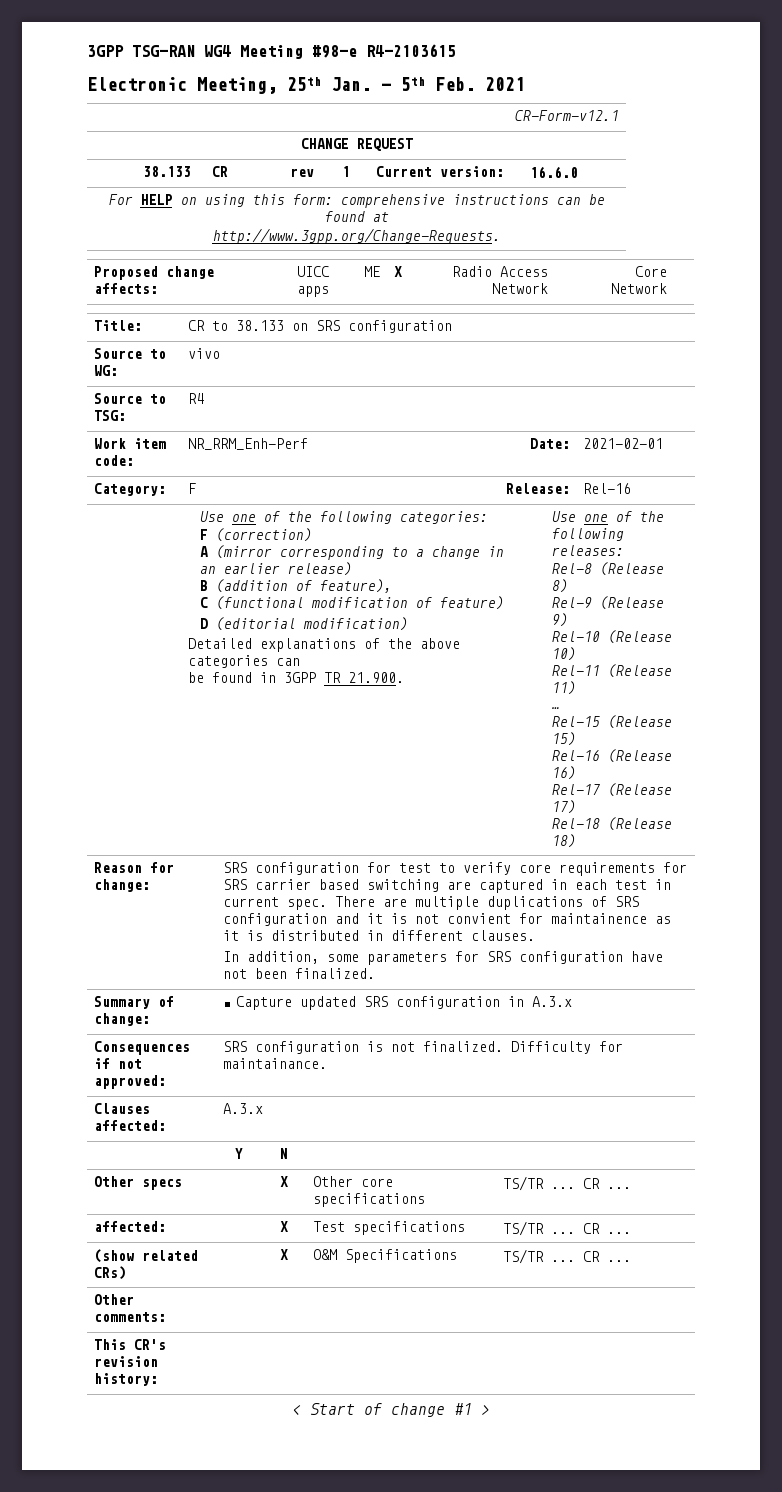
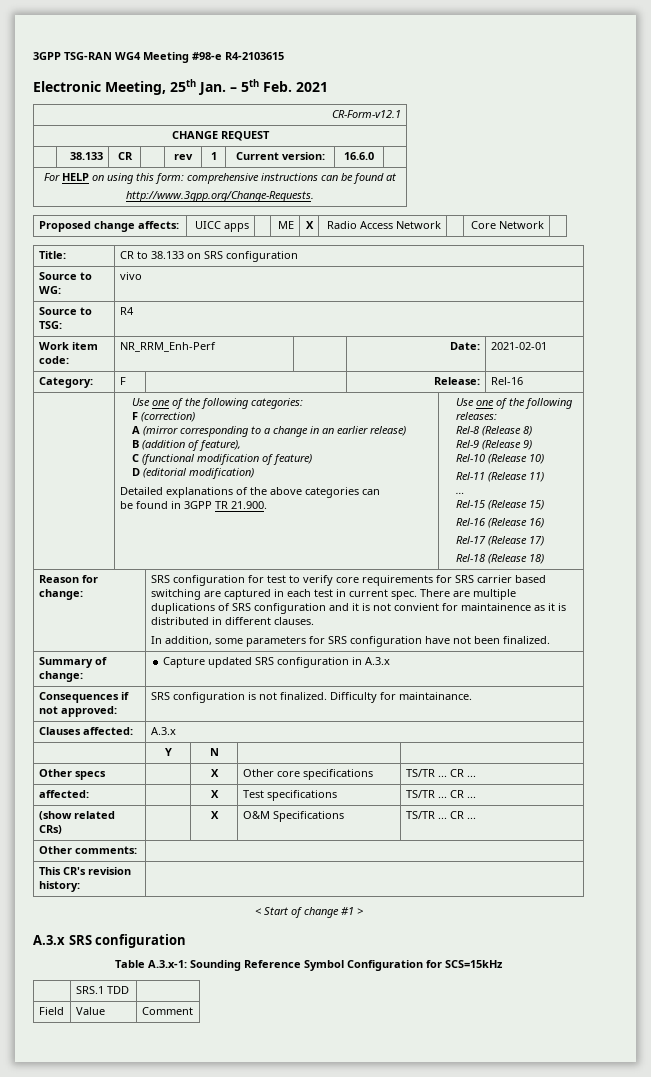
(490, 1410) none -> [33,934,187,948] [115,960,503,971] [75,986,129,994] [38,1007,64,1015] [75,1007,105,1015] [141,1007,193,1015] // A.3.x SRS configuration // Table A.3.x-1: Sounding Reference Symbol Configuration for SCS=15kHz // | SRS.1 TDD | // Field | Value | Comment

